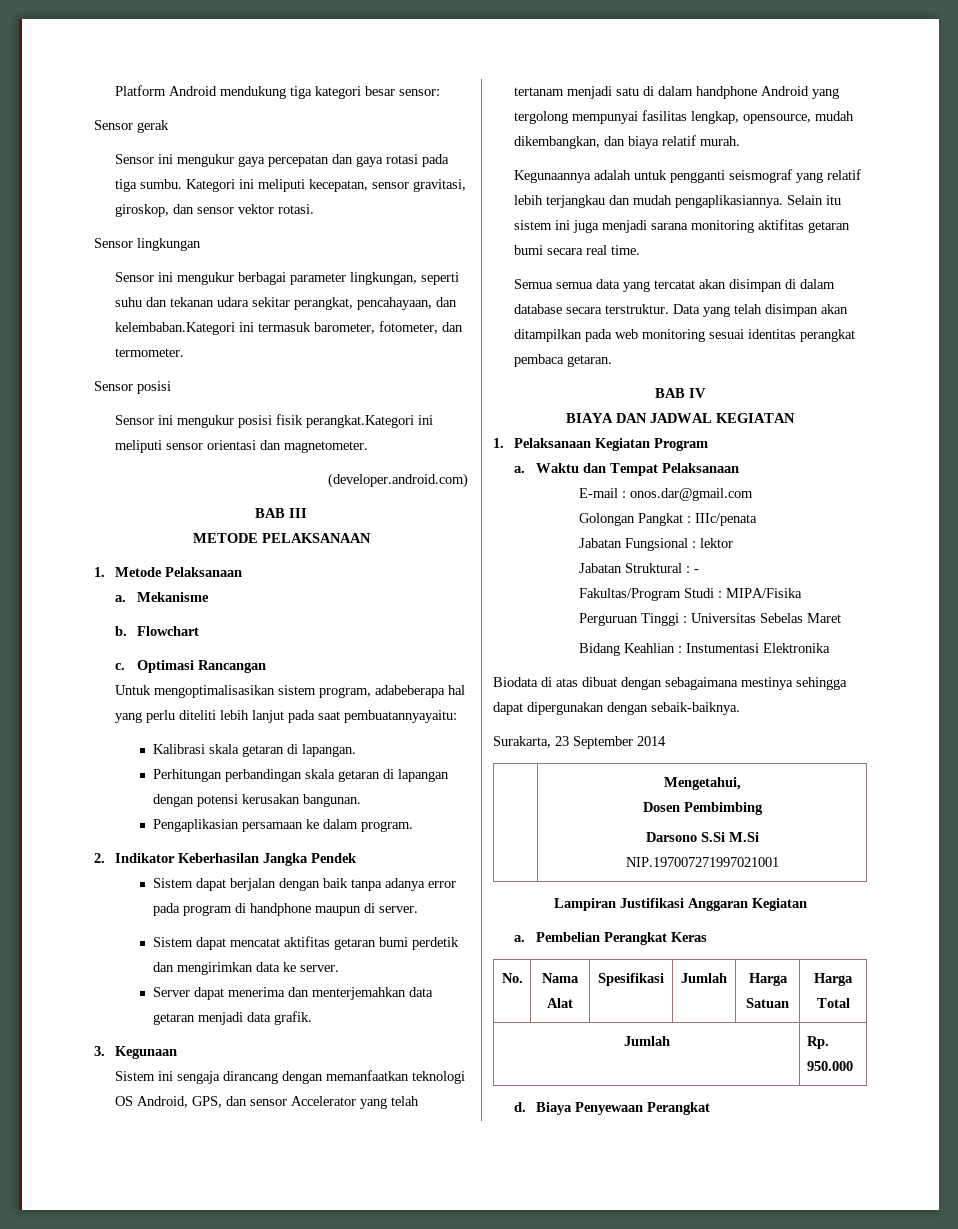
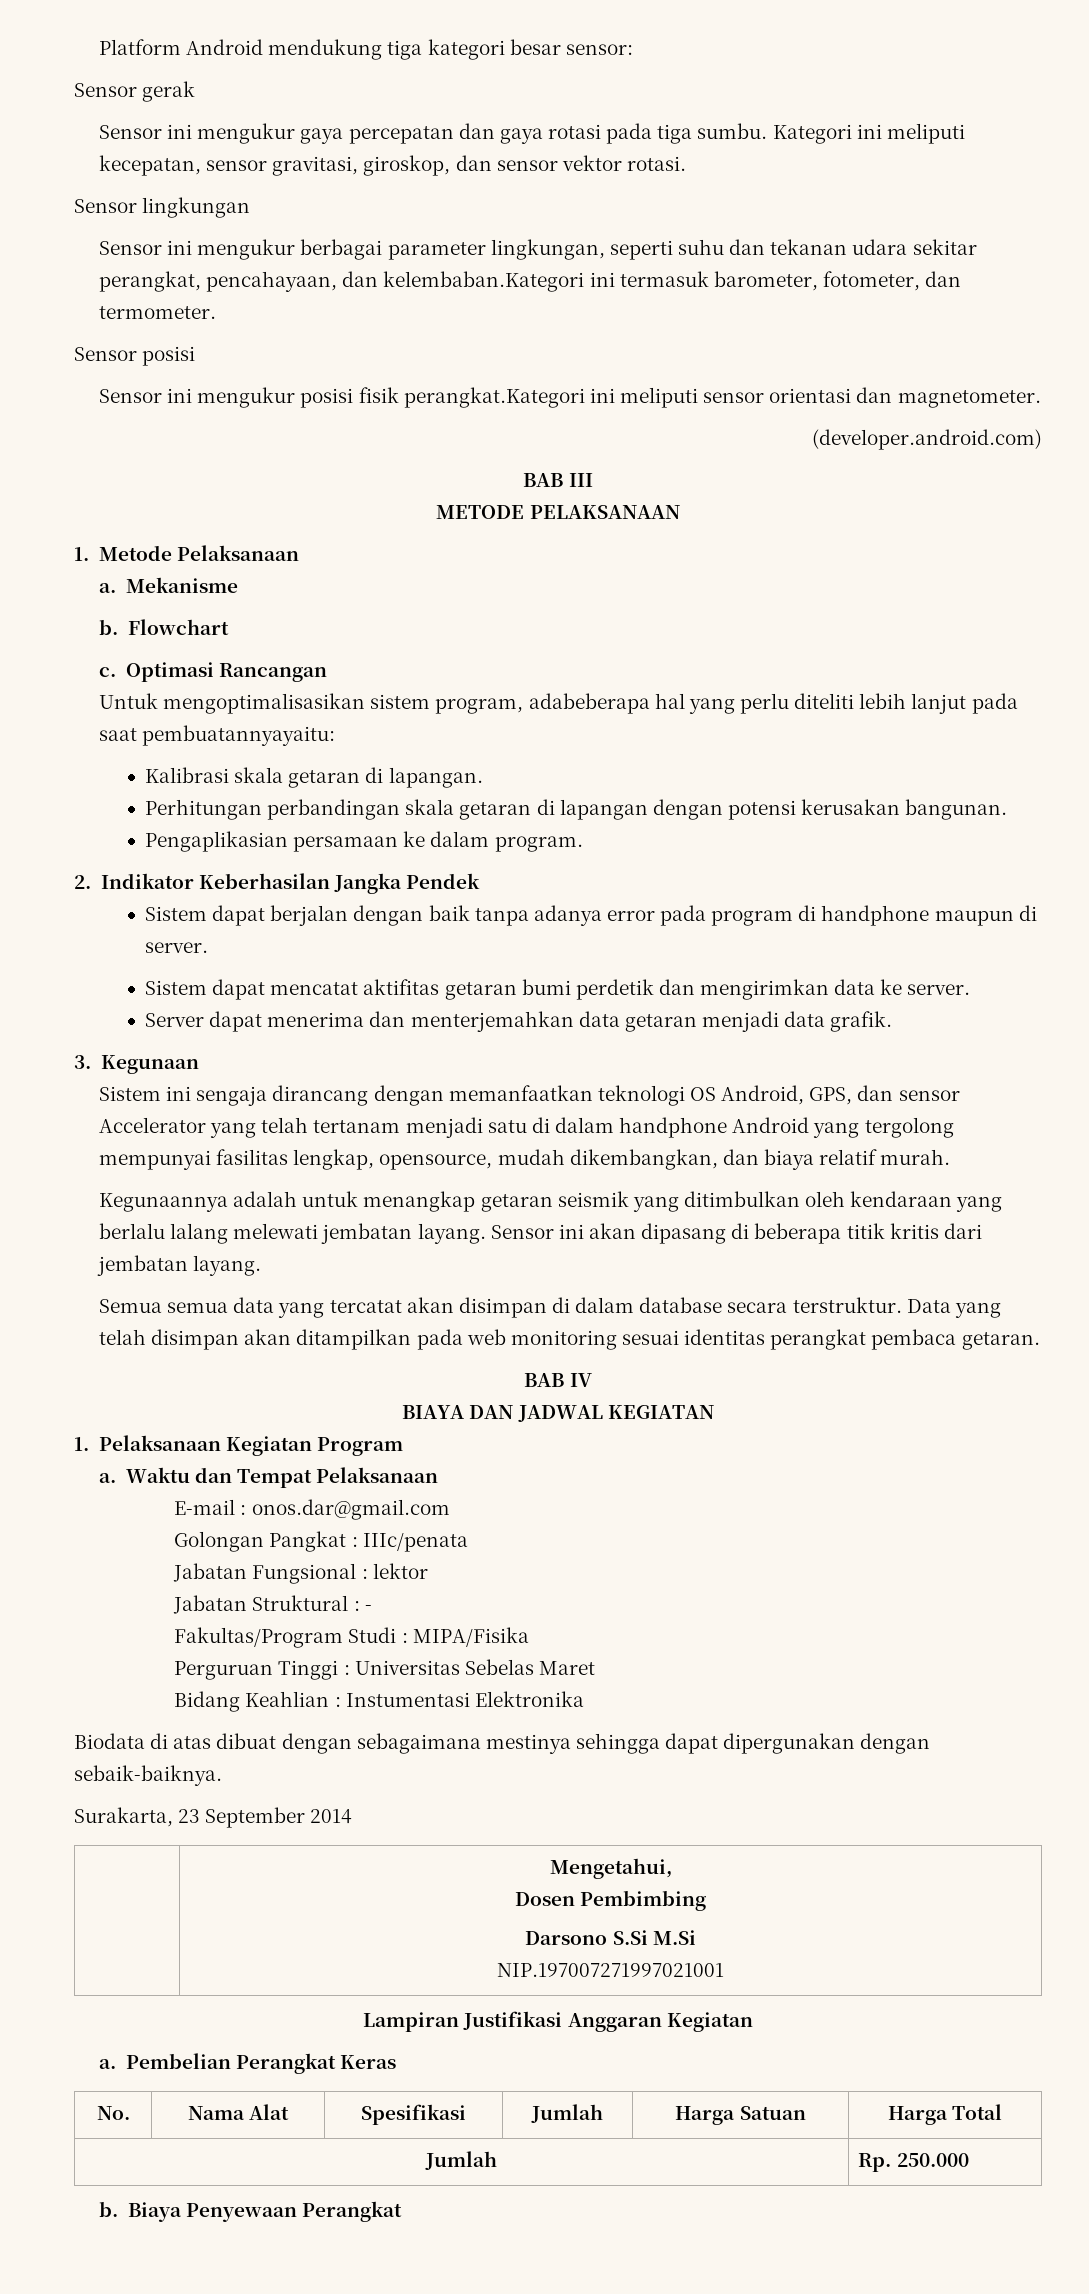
[670,169,862,183] [514,195,842,208] [514,219,851,233] [514,245,641,255] pengganti seismograf yang relatif lebih terjangkau dan mudah pengaplikasiannya. Selain itu sistem ini juga menjadi sarana monitoring aktifitas getaran bumi secara real time. -> [363,1191,1003,1212] [99,1223,982,1244] [97,1255,262,1276] menangkap getaran seismik yang ditimbulkan oleh kendaraan yang berlalu lalang melewati jembatan layang. Sensor ini akan dipasang di beberapa titik kritis dari jembatan layang.
[806,1061,853,1071] [514,1102,527,1112] 950.000 // d. -> [896,2153,969,2167] [99,2201,119,2217] 250.000 // b.

